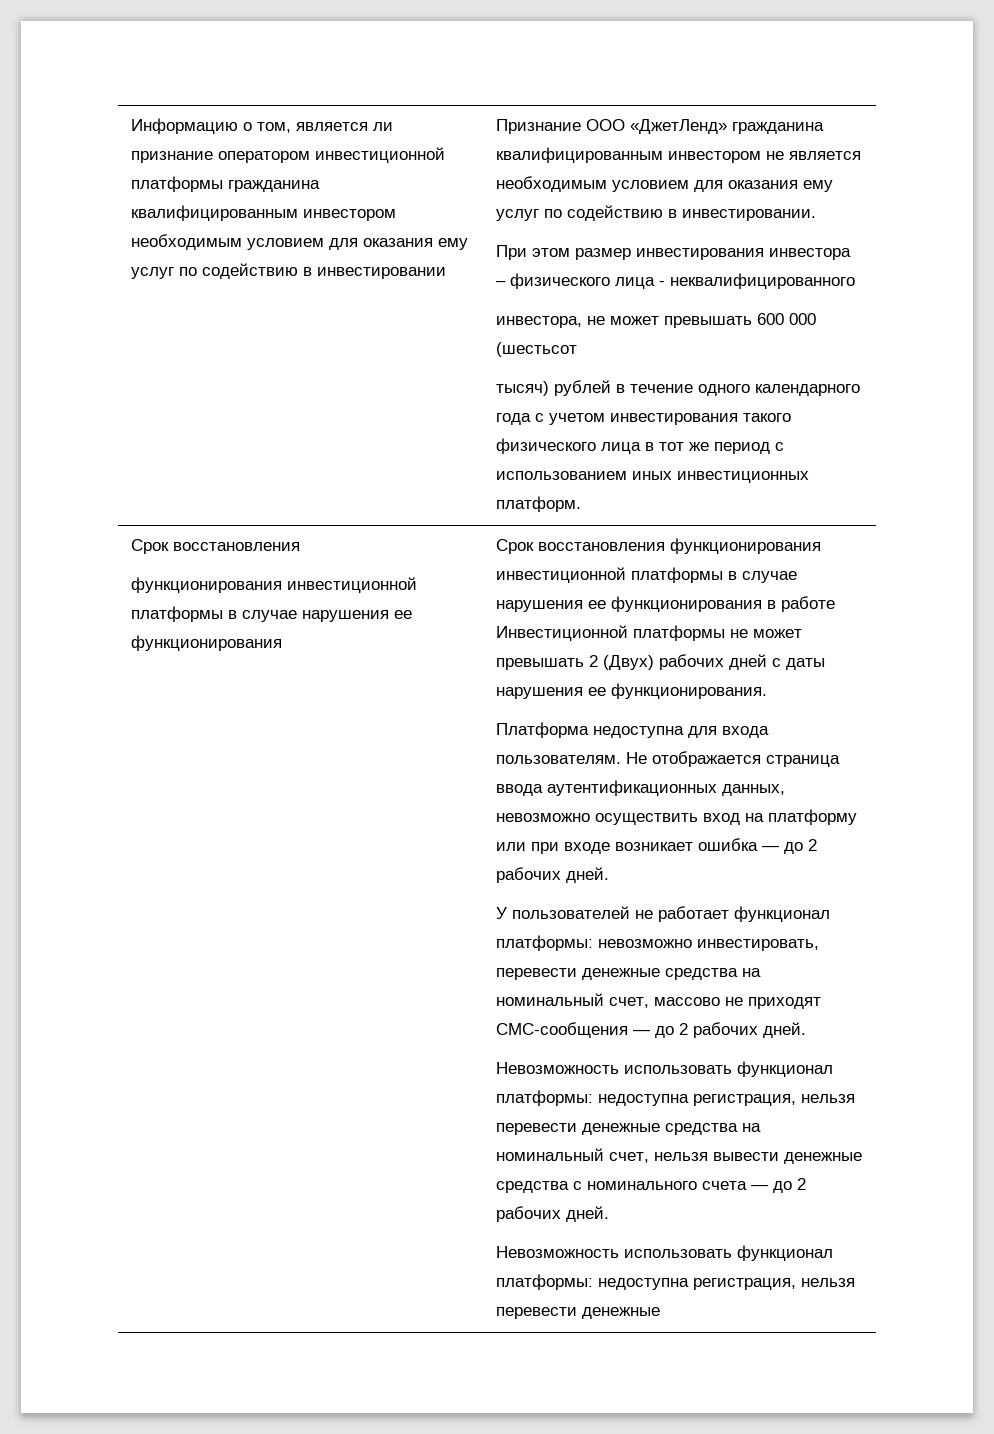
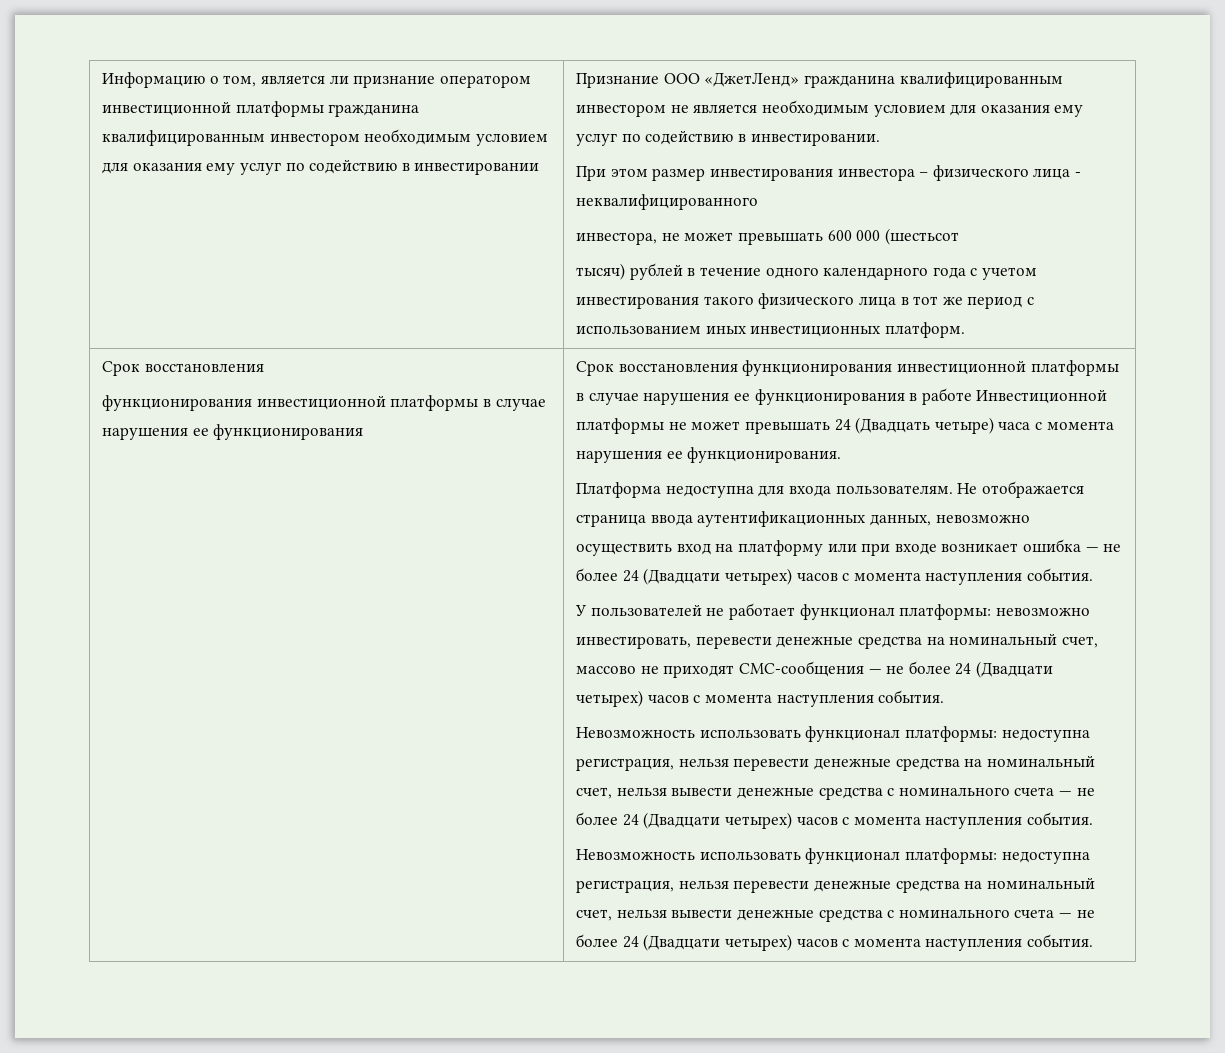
[588,654,825,670] 2 (Двух) рабочих дней с даты -> [834,417,1114,434] 24 (Двадцать четыре) часа с момента
[783,839,817,854] [495,867,609,883] до 2 рабочих дней. -> [1103,544,1122,552] [576,568,1093,585] не более 24 (Двадцати четырех) часов с момента наступления события.
[654,1022,806,1038] до 2 рабочих дней. -> [886,661,1053,678] [576,690,945,707] не более 24 (Двадцати четырех) часов с момента наступления события.
[772,1178,806,1193] [495,1206,609,1222] [495,1245,833,1261] [495,1274,855,1290] [495,1307,660,1319] до 2 рабочих дней. // Невозможность использовать функционал платформы: недоступна регистрация, нельзя перевести денежные -> [1076,788,1095,796] [576,812,1093,829] [576,848,1090,864] [576,877,1095,893] [576,909,1095,922] [576,934,1093,951] не более 24 (Двадцати четырех) часов с момента наступления события. // Невозможность использовать функционал платформы: недоступна регистрация, нельзя перевести денежные средства на номинальный счет, нельзя вывести денежные средства с номинального счета — не более 24 (Двадцати четырех) часов с момента наступления события.

